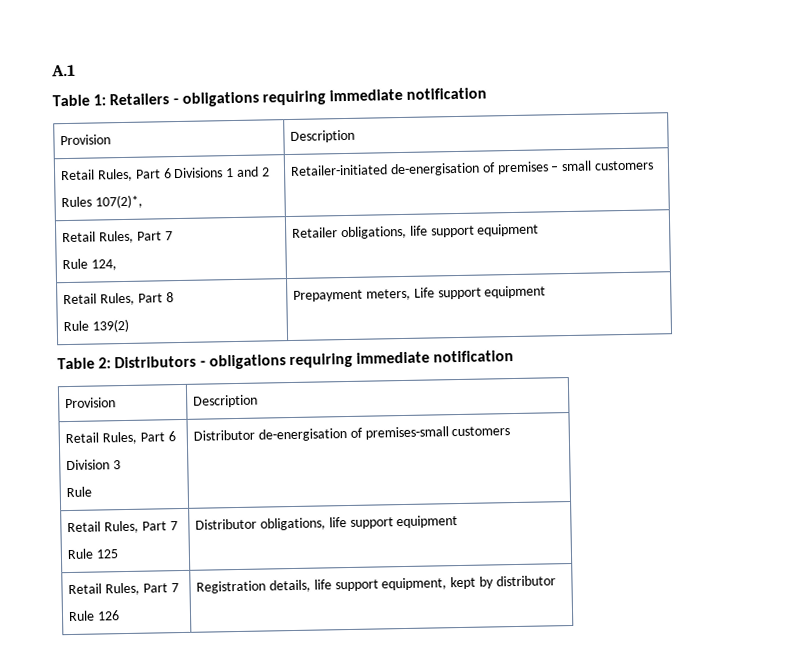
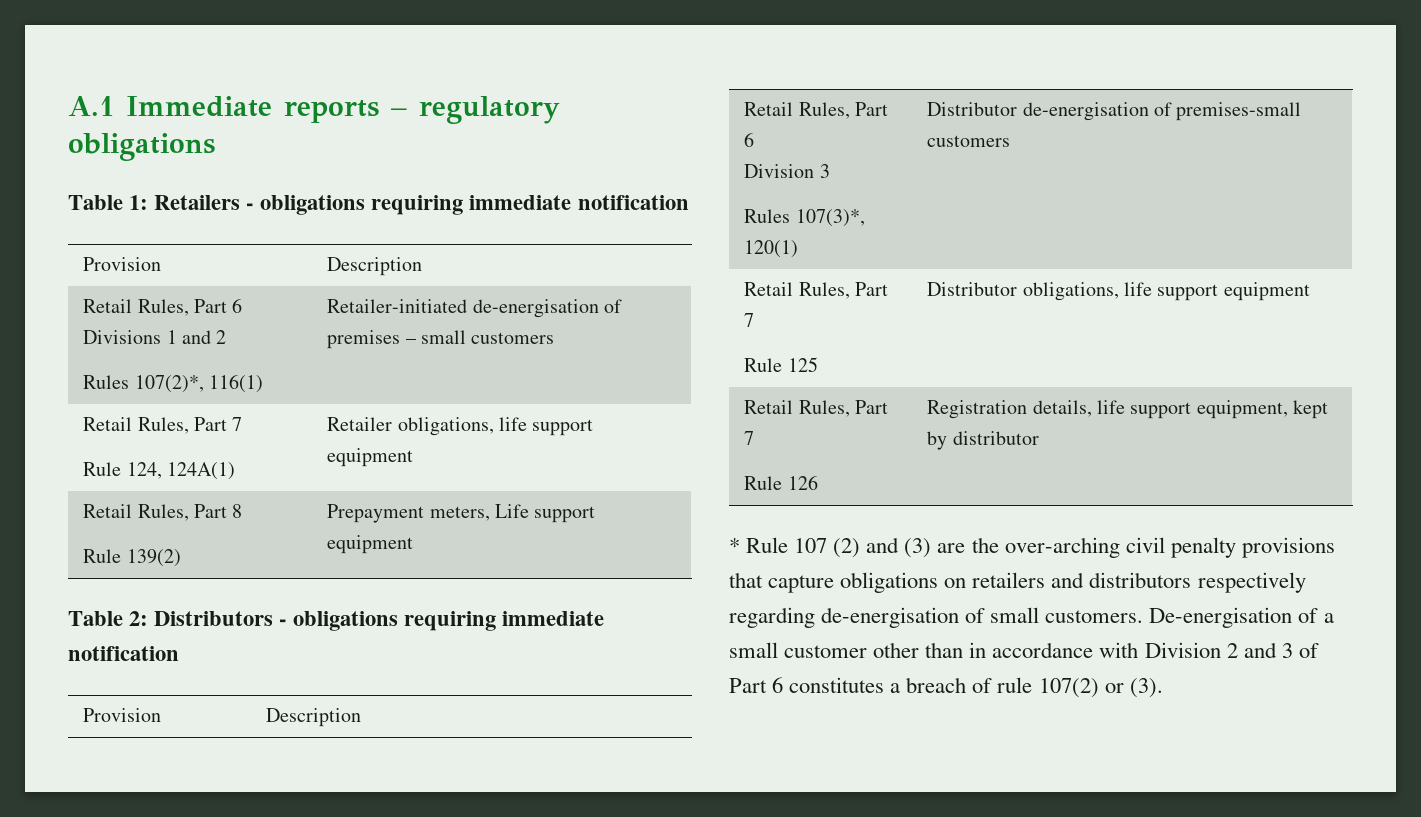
(76, 70) none -> [126,96,560,124] [68,133,215,161] Immediate reports – regulatory obligations
(144, 201) none -> [209,374,264,393] 116(1)
(118, 265) none -> [167,462,236,480] 124A(1)
[66,486,93,498] Rule -> [744,209,865,227] [744,240,799,258] Rules 107(3)*, 120(1)
(556, 581) none -> [729,537,1335,558] [729,572,1306,593] [729,607,1334,628] [729,642,1319,658] [729,677,1163,698] // * Rule 107 (2) and (3) are the over-arching civil penalty provisions that capture obligations on retailers and distributors respectively regarding de-energisation of small customers. De-energisation of a small customer other than in accordance with Division 2 and 3 of Part 6 constitutes a breach of rule 107(2) or (3).

